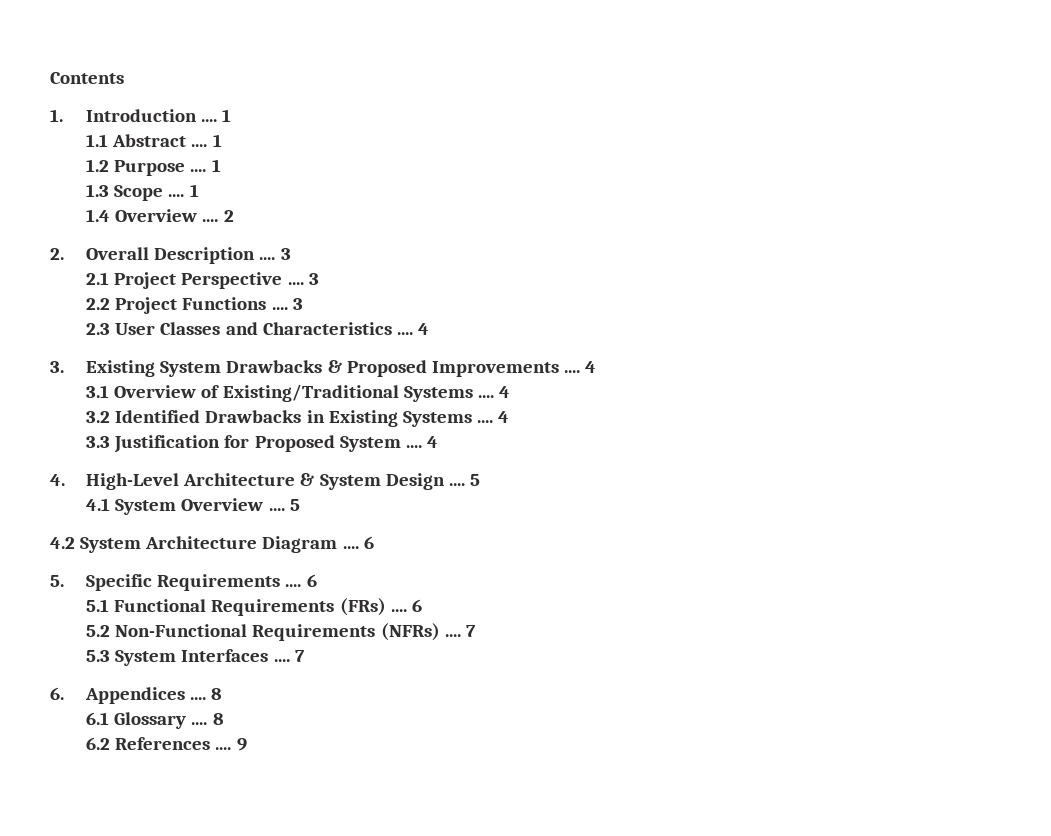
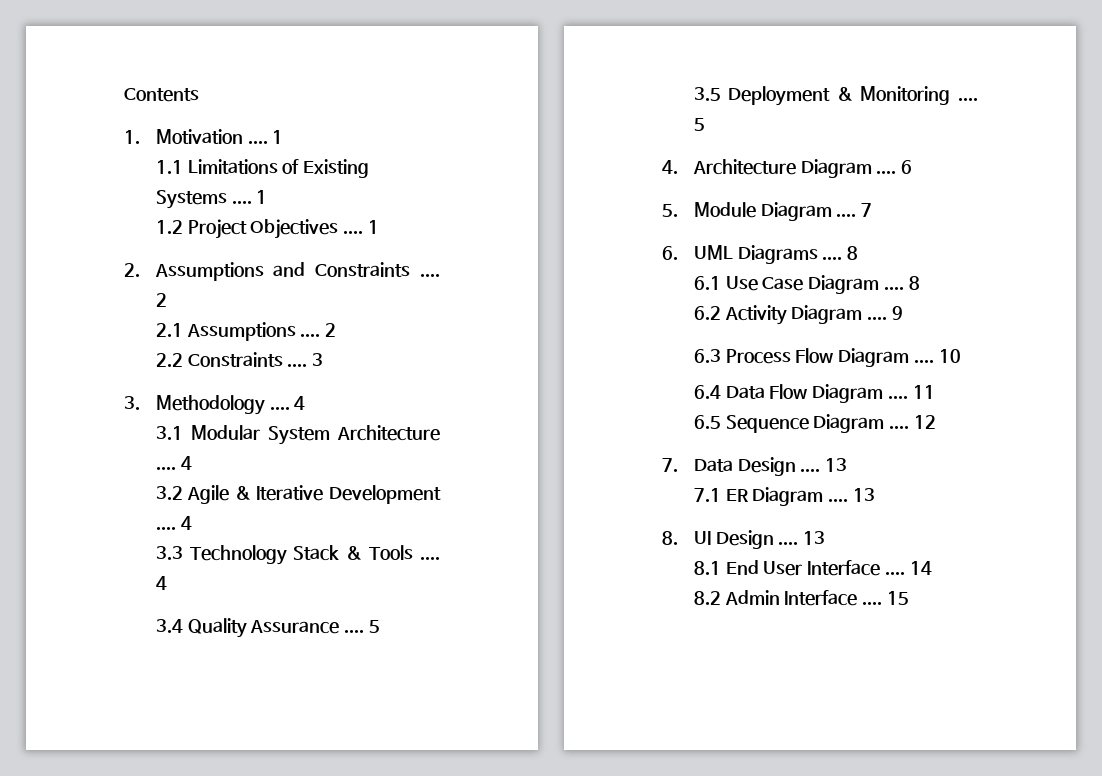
[86,109,198,122] Introduction -> [155,129,243,144] Motivation
[112,134,187,147] Abstract -> [187,159,370,178] [155,190,227,209] Limitations of Existing Systems
[114,159,221,176] [86,184,199,201] [86,209,234,222] [50,247,291,264] [86,272,319,289] [86,297,303,314] [86,322,429,335] [50,360,559,377] Purpose .... 1 // 1.3 Scope .... 1 // 1.4 Overview .... 2 // 2. Overall Description .... 3 // 2.1 Project Perspective .... 3 // 2.2 Project Functions .... 3 // 2.3 User Classes and Characteristics .... 4 // 3. Existing System Drawbacks & Proposed Improvements -> [187,219,380,239] [124,262,440,281] [155,293,167,307] [155,322,337,341] [155,352,324,367] [124,395,265,415] Project Objectives .... 1 // 2. Assumptions and Constraints .... 2 // 2.1 Assumptions .... 2 // 2.2 Constraints .... 3 // 3. Methodology
[114,384,473,402] Overview of Existing/Traditional Systems -> [190,425,440,445] Modular System Architecture
[115,410,510,427] [86,435,438,453] [50,473,480,490] [86,498,300,515] [50,537,142,553] Identified Drawbacks in Existing Systems .... 4 // 3.3 Justification for Proposed System .... 4 // 4. High-Level Architecture & System Design .... 5 // 4.1 System Overview .... 5 // 4.2 System -> [187,485,441,504] [155,516,192,530] [155,545,440,565] [155,576,167,590] [155,618,381,638] [693,86,978,106] [693,118,705,131] [662,160,678,174] Agile & Iterative Development .... 4 // 3.3 Technology Stack & Tools .... 4 // 3.4 Quality Assurance .... 5 // 3.5 Deployment & Monitoring .... 5 // 4.
[86,574,317,591] [86,598,422,616] [86,623,476,641] [86,649,269,666] Specific Requirements .... 6 // 5.1 Functional Requirements (FRs) .... 6 // 5.2 Non-Functional Requirements (NFRs) .... 7 // 5.3 System Interfaces -> [693,202,832,221] Module Diagram
[85,687,186,704] Appendices -> [693,245,818,264] UML Diagrams
[114,712,187,729] Glossary -> [725,275,880,294] Use Case Diagram
[115,737,211,750] References -> [724,305,863,325] Activity Diagram
(247, 744) none -> [693,348,961,367] [693,384,935,403] [693,414,937,433] [662,457,848,476] [693,487,876,506] [662,530,826,549] [693,560,932,576] [693,590,910,606] // 6.3 Process Flow Diagram .... 10 // 6.4 Data Flow Diagram .... 11 // 6.5 Sequence Diagram .... 12 // 7. Data Design .... 13 // 7.1 ER Diagram .... 13 // 8. UI Design .... 13 // 8.1 End User Interface .... 14 // 8.2 Admin Interface .... 15

